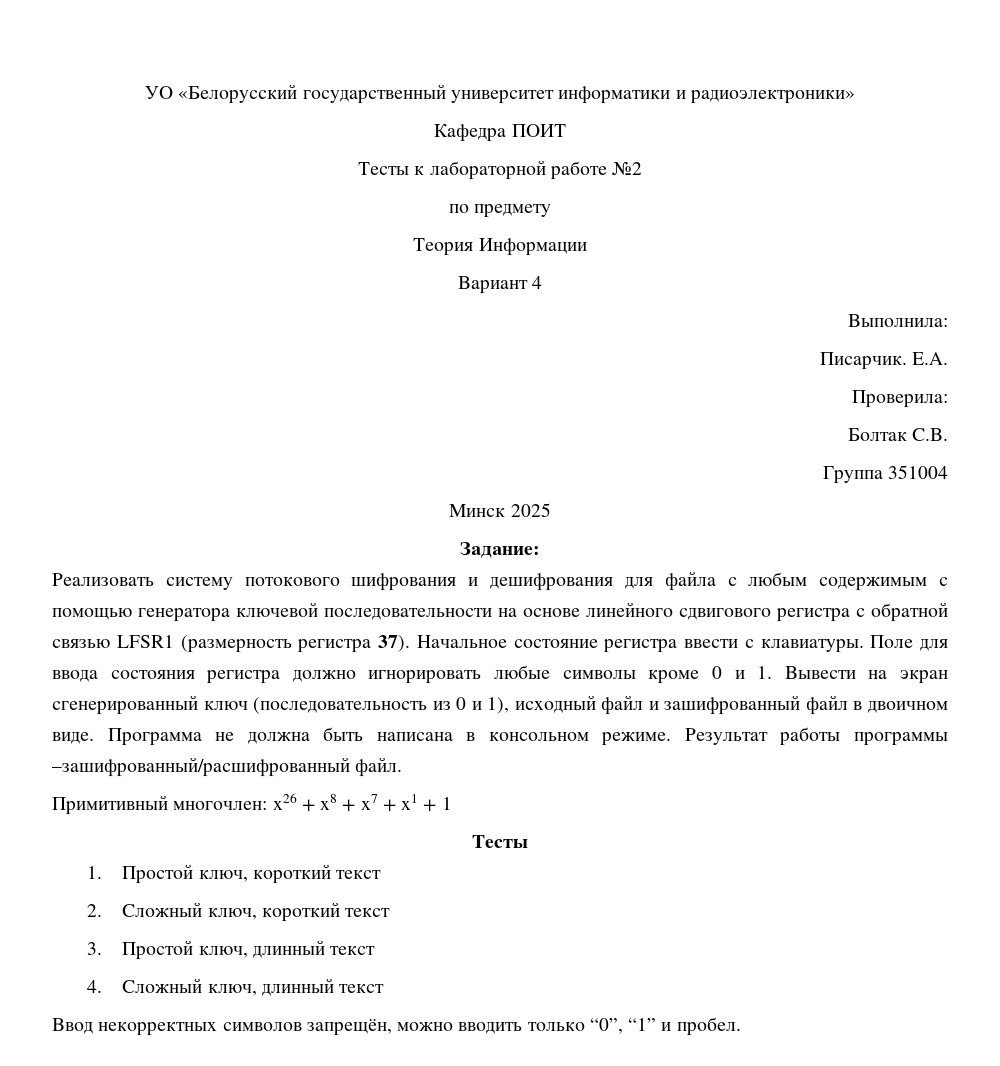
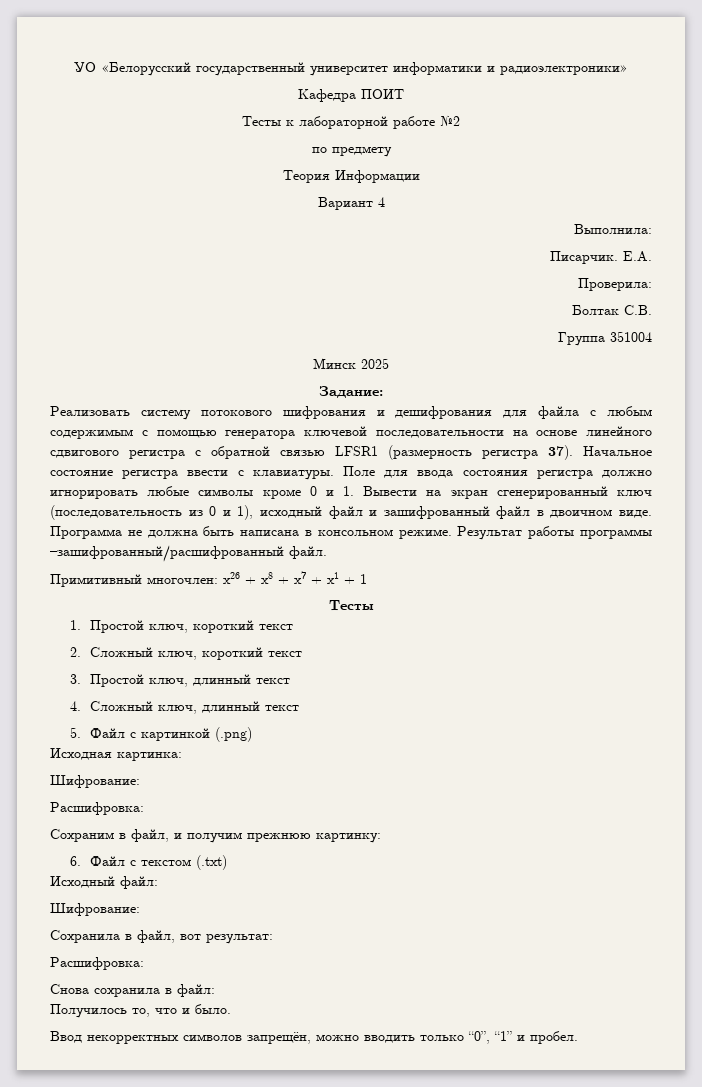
(385, 988) none -> [69,727,252,742] [50,748,182,761] [50,775,140,788] [50,802,144,815] [50,829,381,843] [69,855,227,870] [50,876,158,889] [50,903,140,916] [50,930,273,944] [50,957,144,970] [50,984,215,997] [50,1004,231,1018] // 5. Файл с картинкой (.png) // Исходная картинка: // Шифрование: // Расшифровка: // Сохраним в файл, и получим прежнюю картинку: // 6. Файл с текстом (.txt) // Исходный файл: // Шифрование: // Сохранила в файл, вот результат: // Расшифровка: // Снова сохранила в файл: // Получилось то, что и было.

